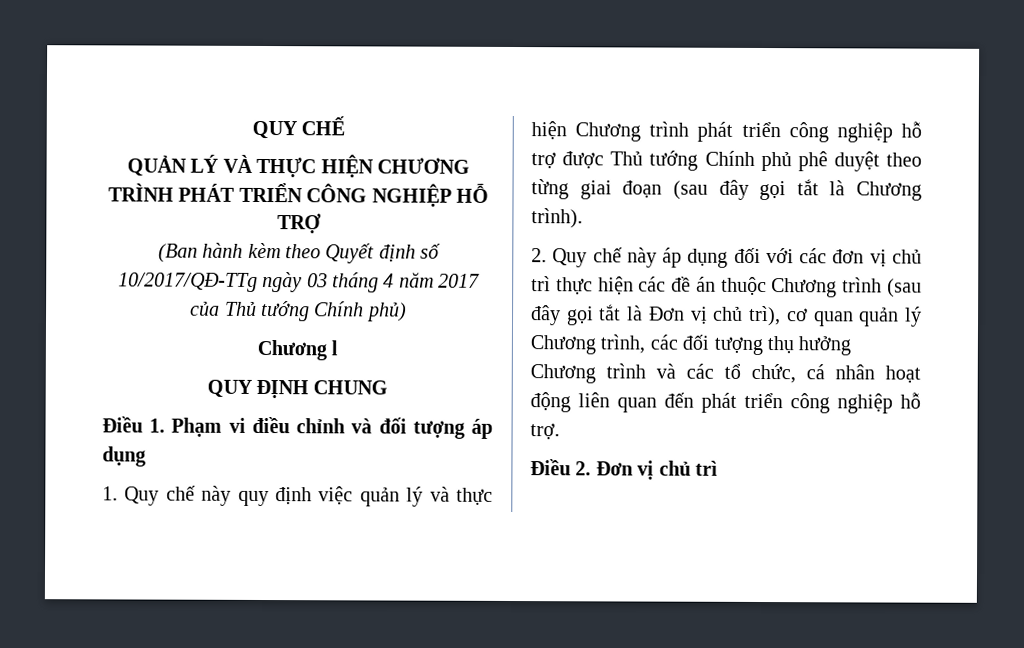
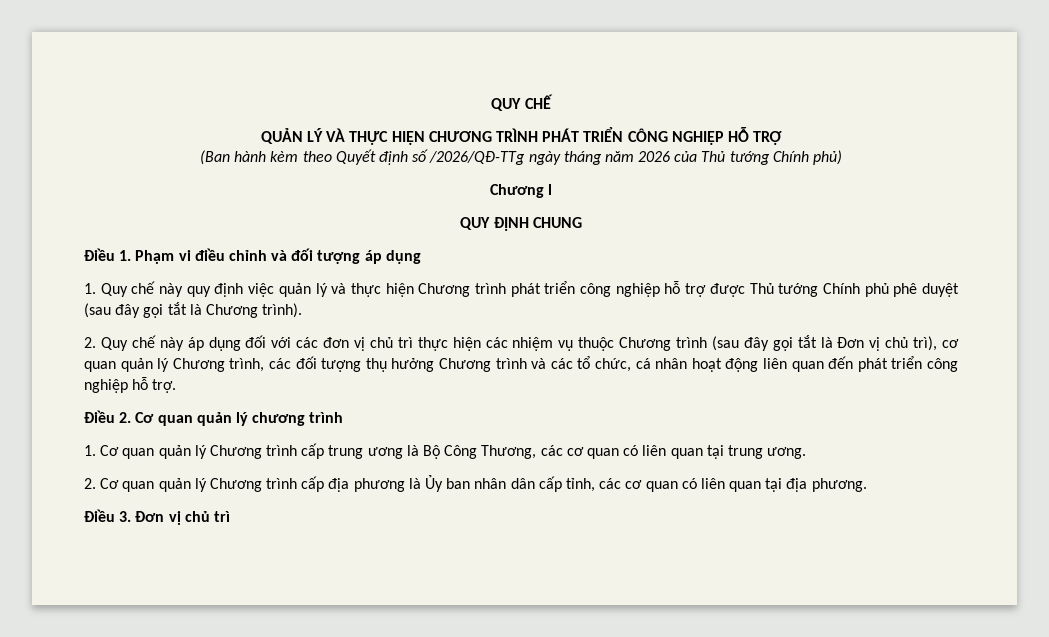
[117,271,481,293] 10/2017/QĐ-TTg ngày 03 tháng 4 năm 2017 -> [429,151,671,165] /2026/QĐ-TTg ngày tháng năm 2026
[886,152,922,167] [531,179,663,200] theo từng giai đoạn -> (960, 290) none
[671,276,716,292] đề án -> [512,337,574,351] nhiệm vụ
(592, 468) none -> [135,412,344,426] [84,443,807,459] [84,475,867,492] [84,509,132,522] Cơ quan quản lý chương trình // 1. Cơ quan quản lý Chương trình cấp trung ương là Bộ Công Thương, các cơ quan có liên quan tại trung ương. // 2. Cơ quan quản lý Chương trình cấp địa phương là Ủy ban nhân dân cấp tỉnh, các cơ quan có liên quan tại địa phương. // Điều 3.

